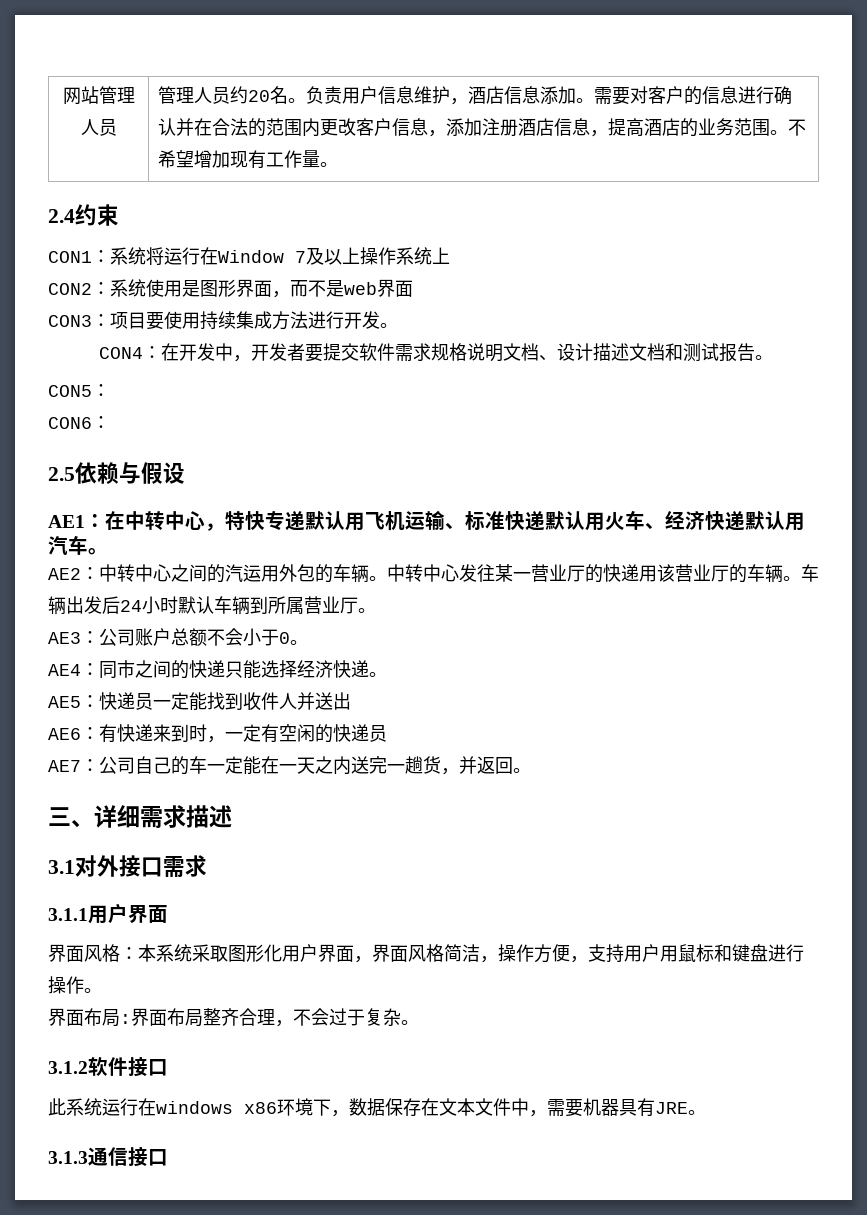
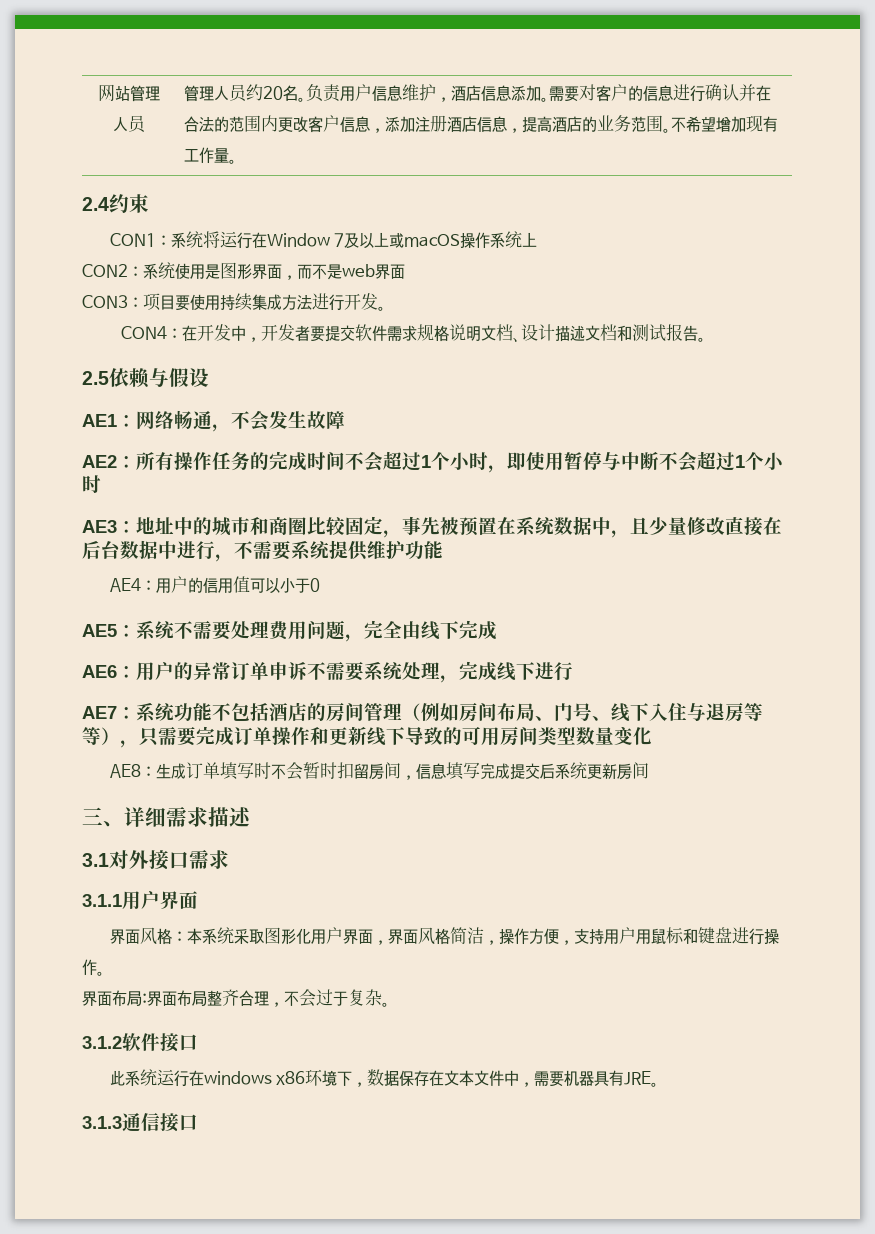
(360, 255) none -> [389,233,461,248] 或macOS
[48,384,110,397] [48,416,110,429] // CON5： // CON6： -> (707, 339) none
[105,510,805,531] [48,535,108,555] [48,564,819,583] [48,596,376,615] [48,628,308,646] [48,660,387,679] [48,692,351,711] [48,724,387,743] [48,756,531,775] 在中转中心，特快专递默认用飞机运输、标准快递默认用火车、经济快递默认用汽车。 // AE2：中转中心之间的汽运用外包的车辆。中转中心发往某一营业厅的快递用该营业厅的车辆。车辆出发后24小时默认车辆到所属营业厅。 // AE3：公司账户总额不会小于0。 // AE4：同市之间的快递只能选择经济快递。 // AE5：快递员一定能找到收件人并送出 // AE6：有快递来到时，一定有空闲的快递员 // AE7：公司自己的车一定能在一天之内送完一趟货，并返回。 -> [136,410,345,432] [82,451,784,473] [82,475,101,493] [82,516,782,538] [82,540,443,562] [109,576,320,594] [82,620,497,642] [82,661,573,683] [82,702,763,722] [82,726,652,748] [109,762,649,780] 网络畅通，不会发生故障 // AE2：所有操作任务的完成时间不会超过1个小时，即使用暂停与中断不会超过1个小时 // AE3：地址中的城市和商圈比较固定，事先被预置在系统数据中，且少量修改直接在后台数据中进行，不需要系统提供维护功能 // AE4：用户的信用值可以小于0 // AE5：系统不需要处理费用问题，完全由线下完成 // AE6：用户的异常订单申诉不需要系统处理，完成线下进行 // AE7：系统功能不包括酒店的房间管理（例如房间布局、门号、线下入住与退房等等），只需要完成订单操作和更新线下导致的可用房间类型数量变化 // AE8：生成订单填写时不会暂时扣留房间，信息填写完成提交后系统更新房间

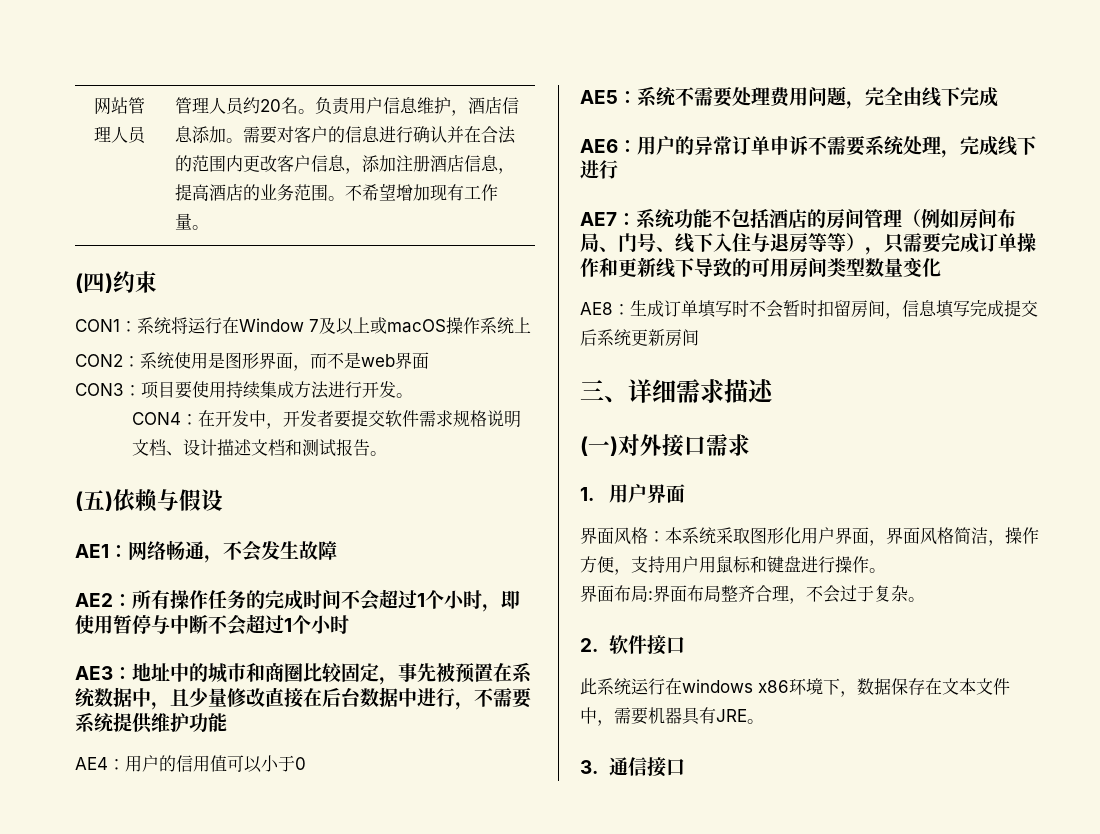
[82,197,109,211] 2.4 -> [75,272,113,293] (四)
[82,371,109,385] 2.5 -> [75,490,113,511] (五)
[82,853,109,867] 3.1 -> [580,436,618,456] (一)
[82,894,122,907] 3.1.1 -> [580,487,594,501] 1.
[82,1036,122,1049] 3.1.2 -> [580,638,598,652] 2.
[82,1116,122,1129] 3.1.3 -> [580,760,598,774] 3.

